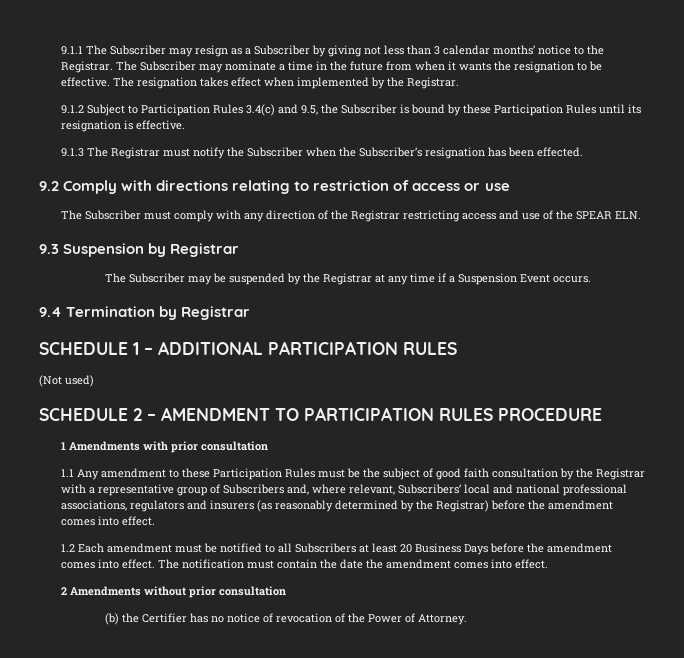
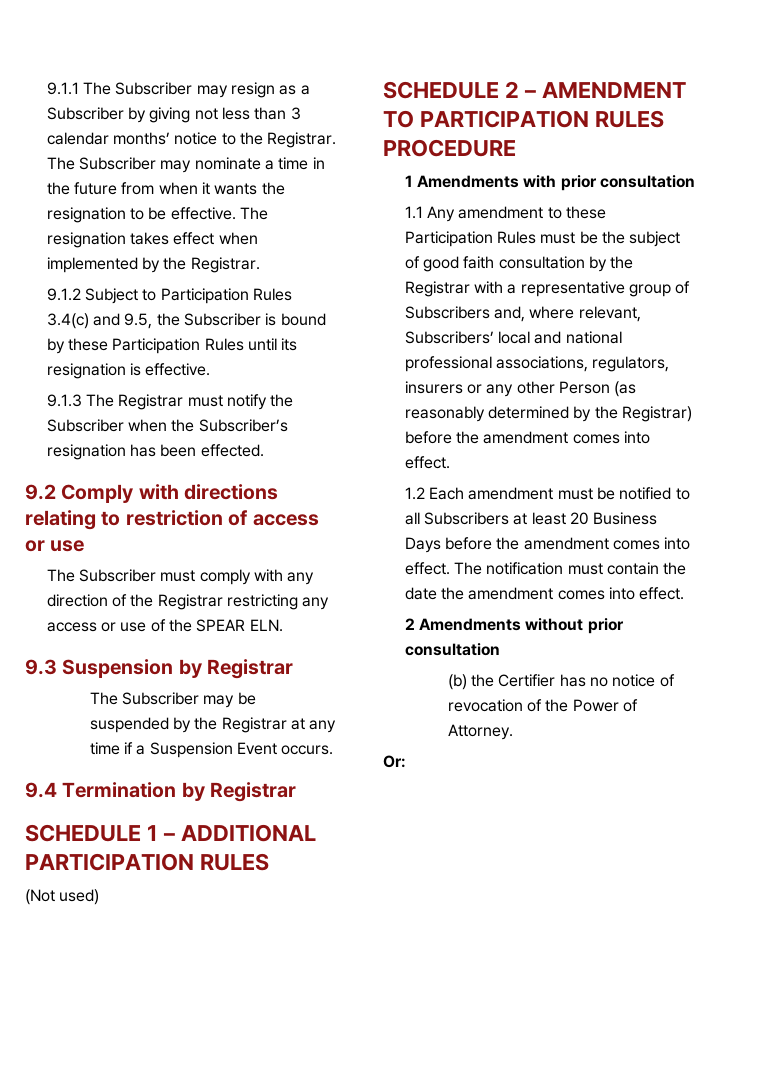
[461,210,519,220] access and -> [302,597,330,610] [46,622,116,632] any access or
[129,500,254,512] regulators and insurers -> [592,356,670,372] [404,381,610,397] regulators, insurers or any other Person
(467, 619) none -> [383,755,406,768] // Or:

